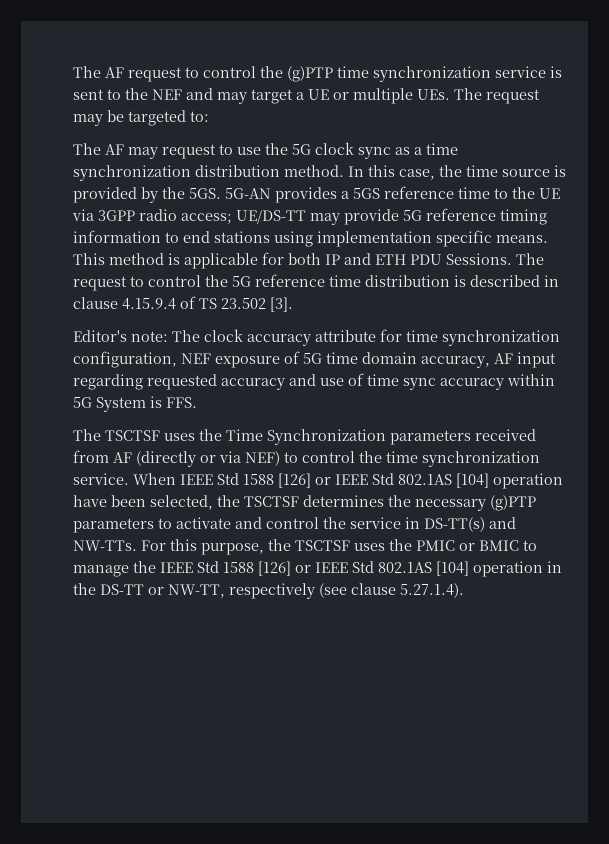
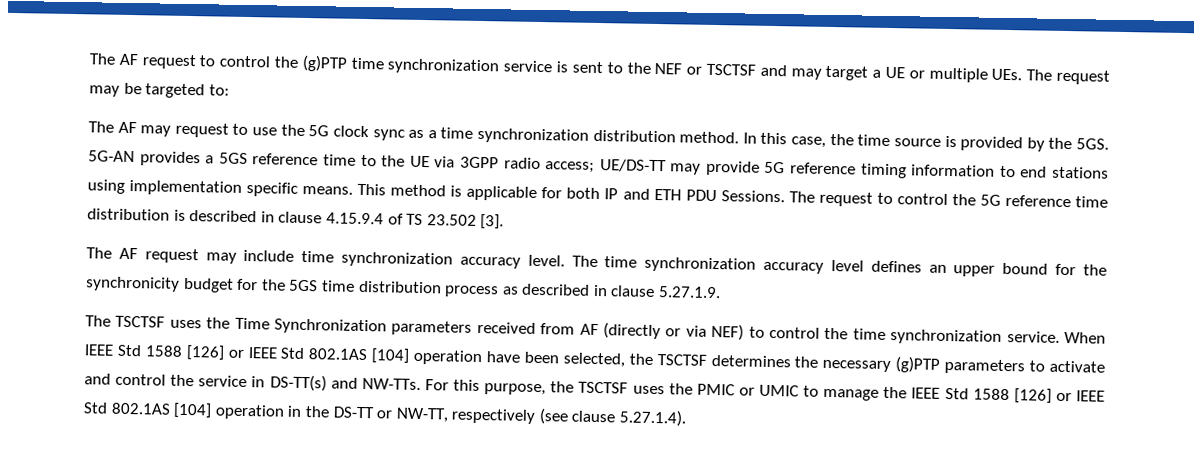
(182, 94) none -> [686,63,756,76] or TSCTSF
[73,329,560,346] [73,351,556,368] [73,373,555,390] [73,396,197,412] Editor's note: The clock accuracy attribute for time synchronization configuration, NEF exposure of 5G time domain accuracy, AF input regarding requested accuracy and use of time sync accuracy within 5G System is FFS. -> [86,247,1108,277] [85,276,722,299] The AF request may include time synchronization accuracy level. The time synchronization accuracy level defines an upper bound for the synchronicity budget for the 5GS time distribution process as described in clause 5.27.1.9.
[479,540,519,551] BMIC -> [758,384,799,397] UMIC

